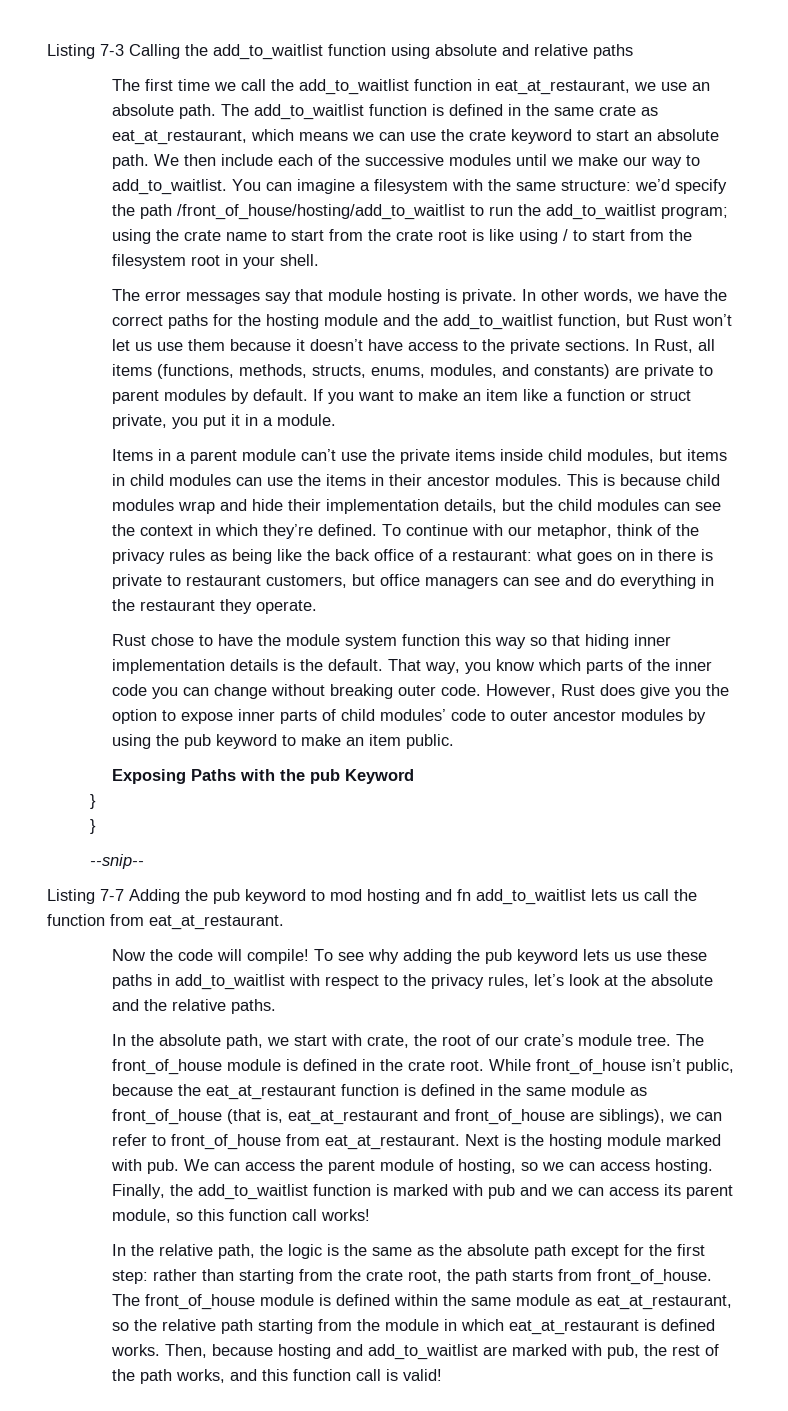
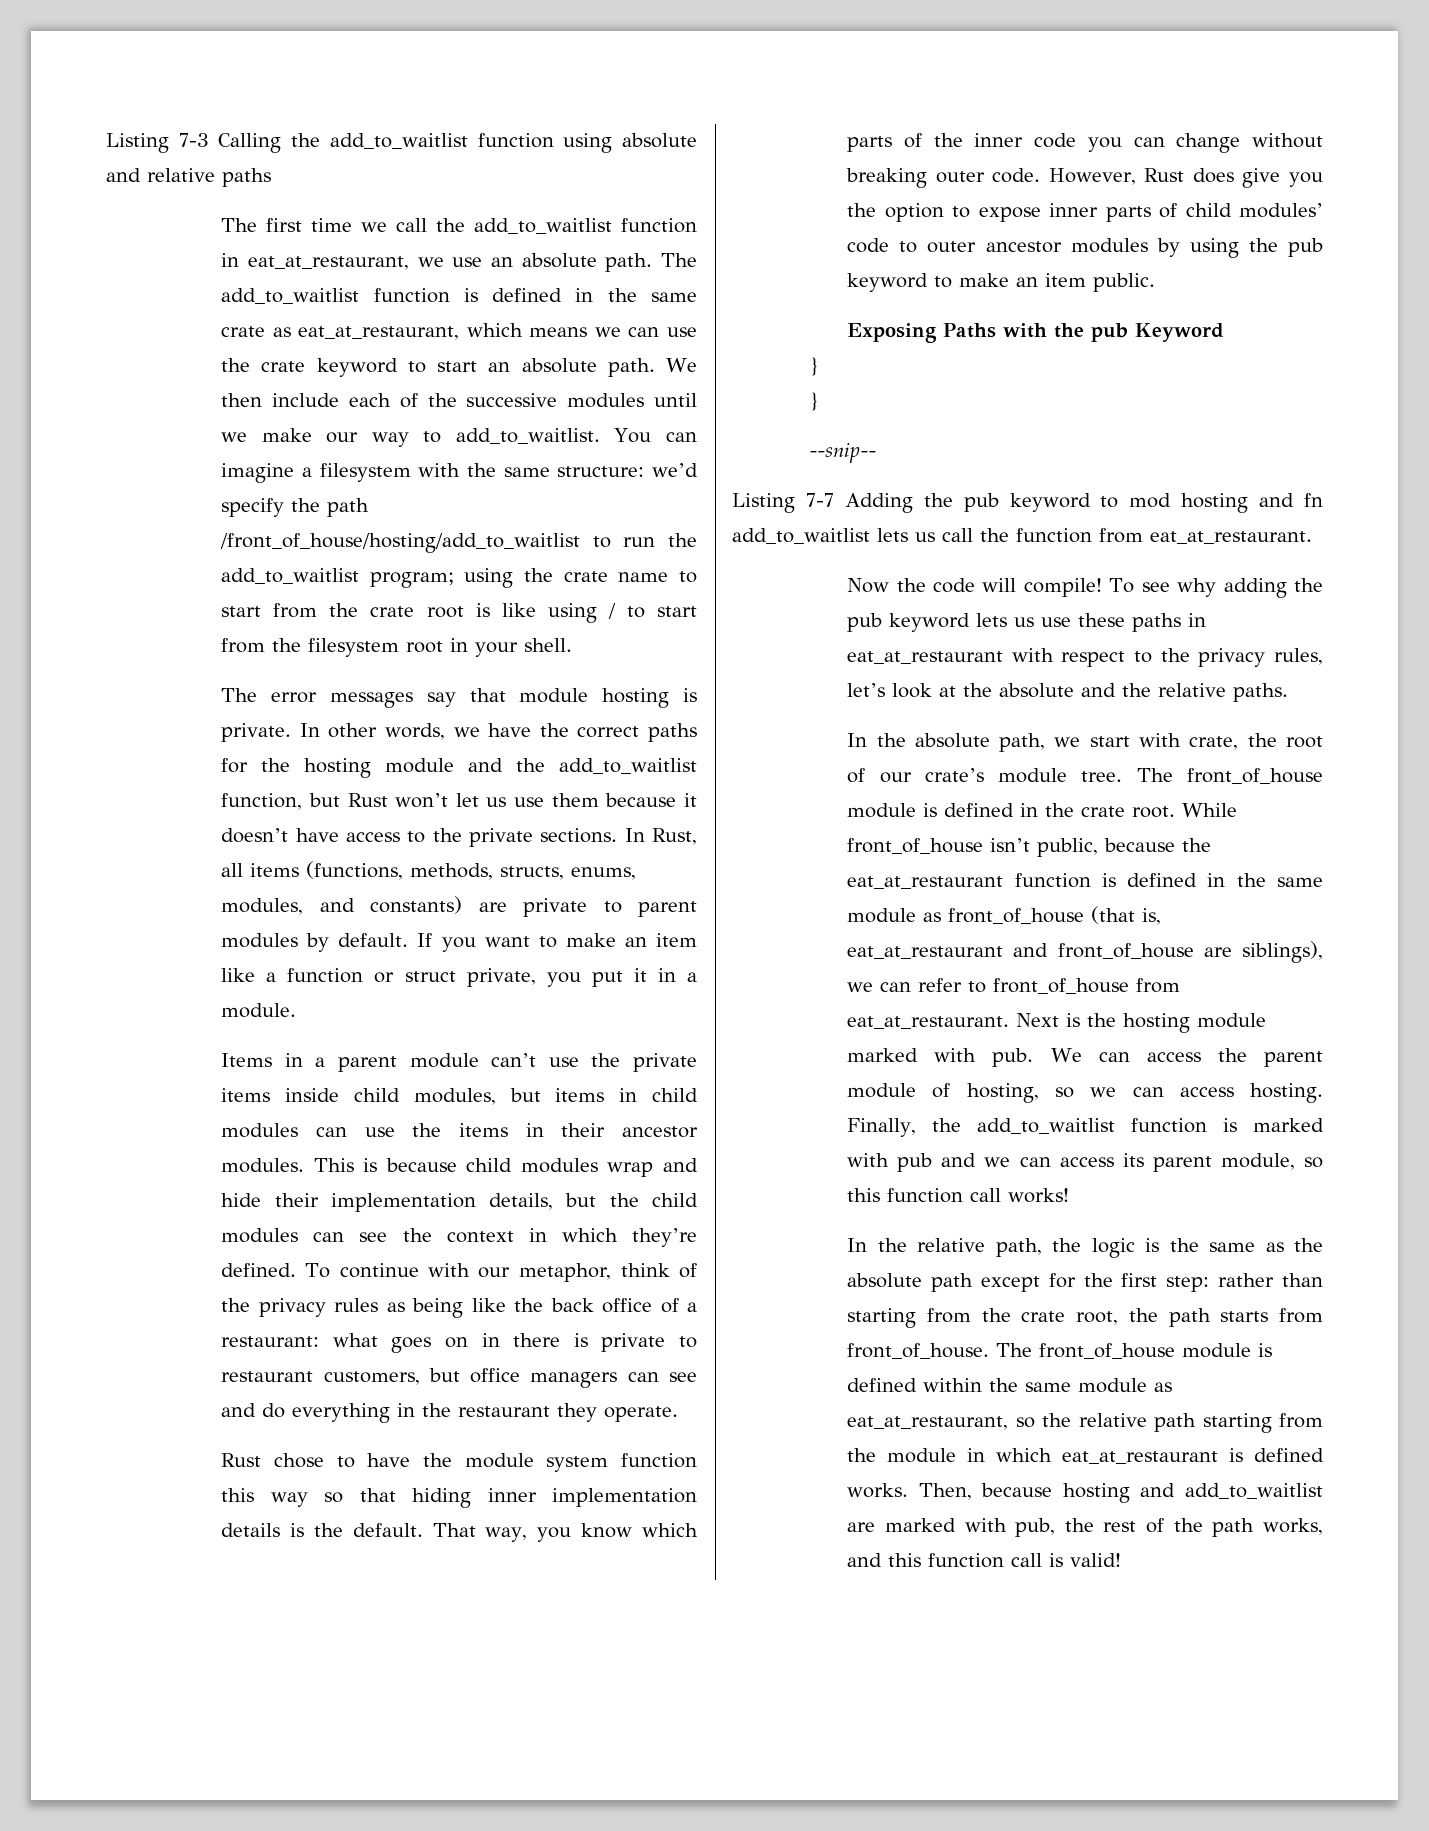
[174,974,285,990] add_to_waitlist -> [847,651,1004,664] eat_at_restaurant

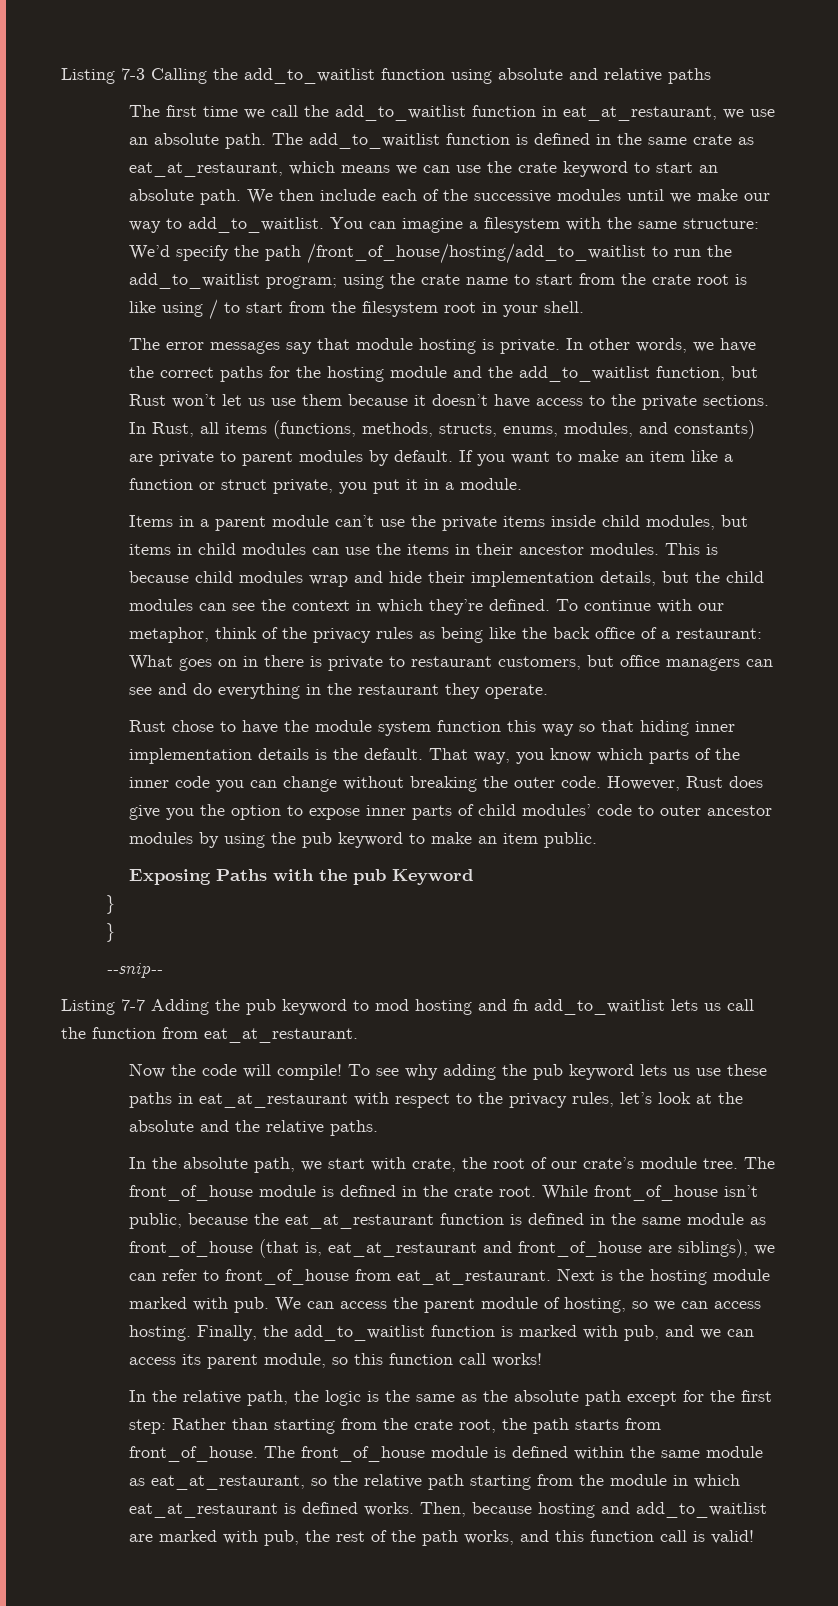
[652,463,699,477] we’d -> [128,245,170,260] We’d
[332,1333,378,1347] what -> [128,655,173,670] What
(928, 178) none -> [482,776,508,788] the
[897,1153,933,1172] pub -> [623,1325,659,1341] pub,
[1218,1273,1275,1287] rather -> [171,1418,226,1430] Rather

